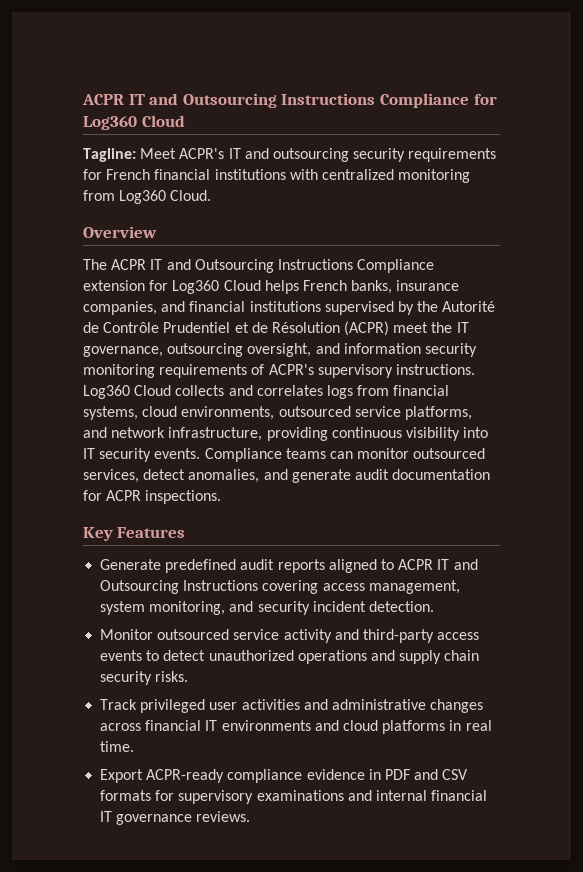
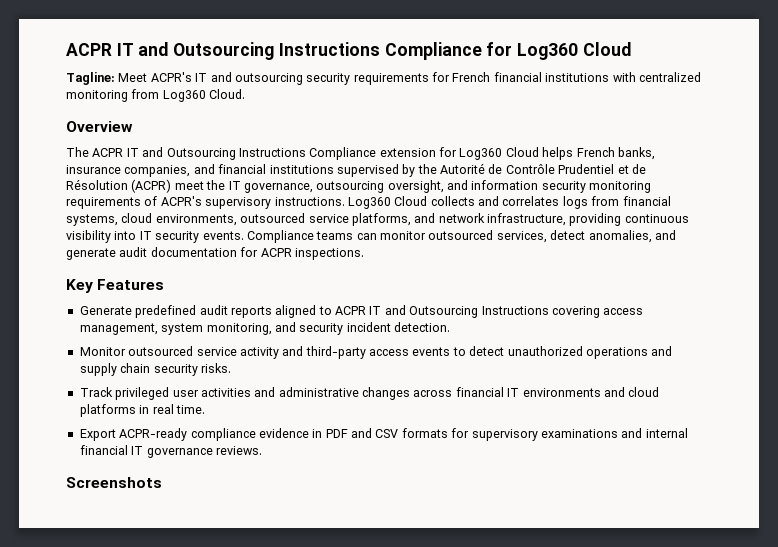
(251, 816) none -> [66,477,162,488] // Screenshots

